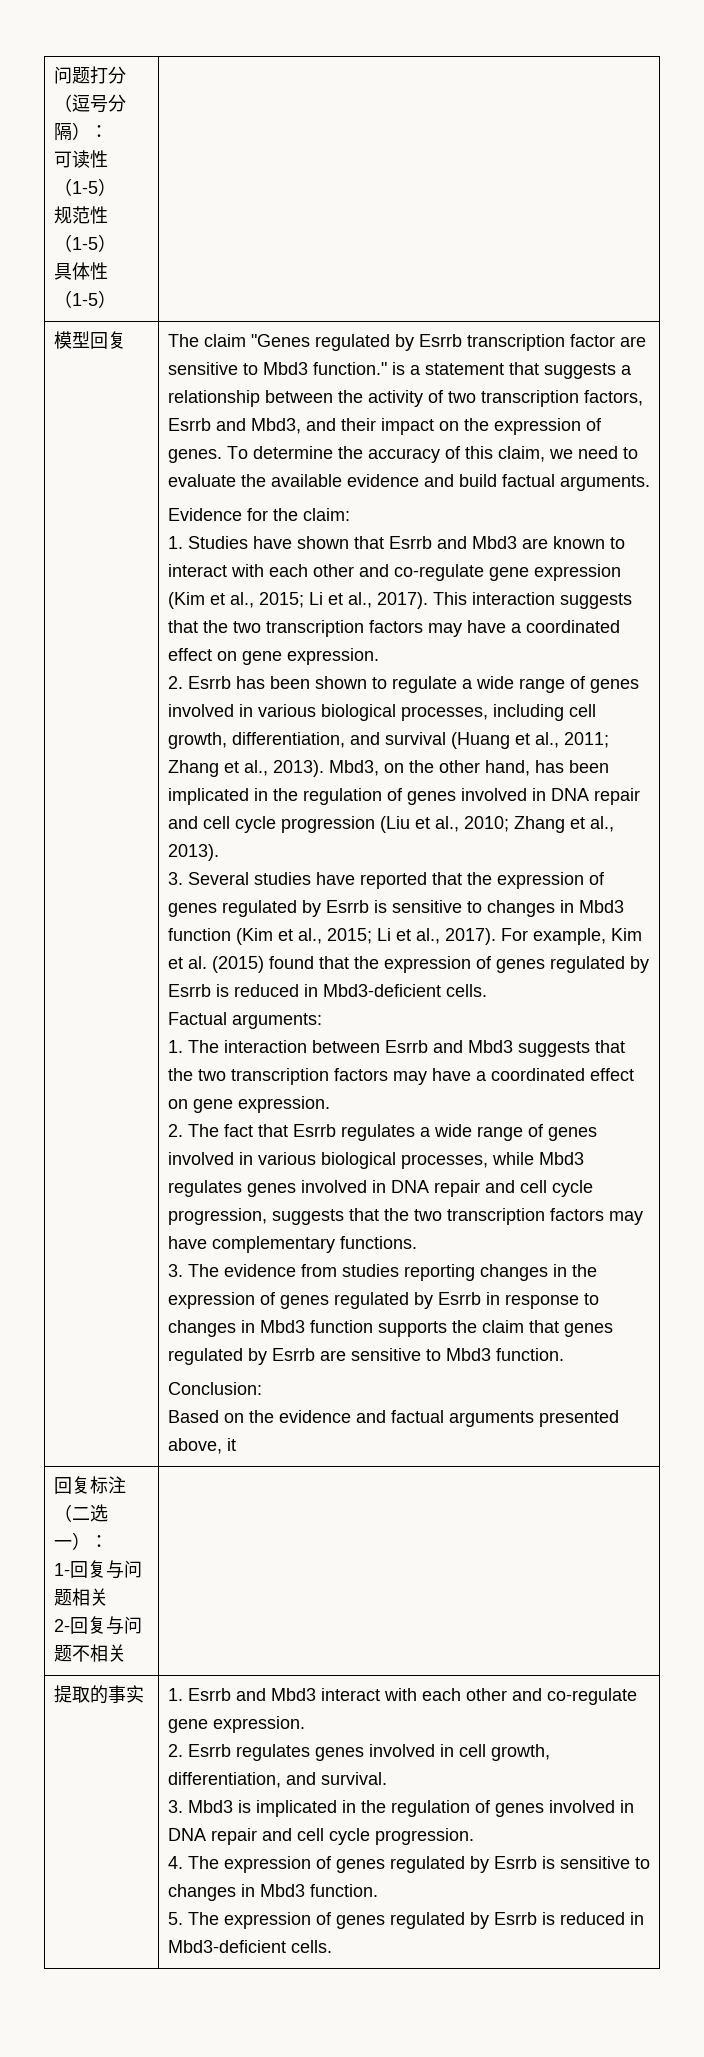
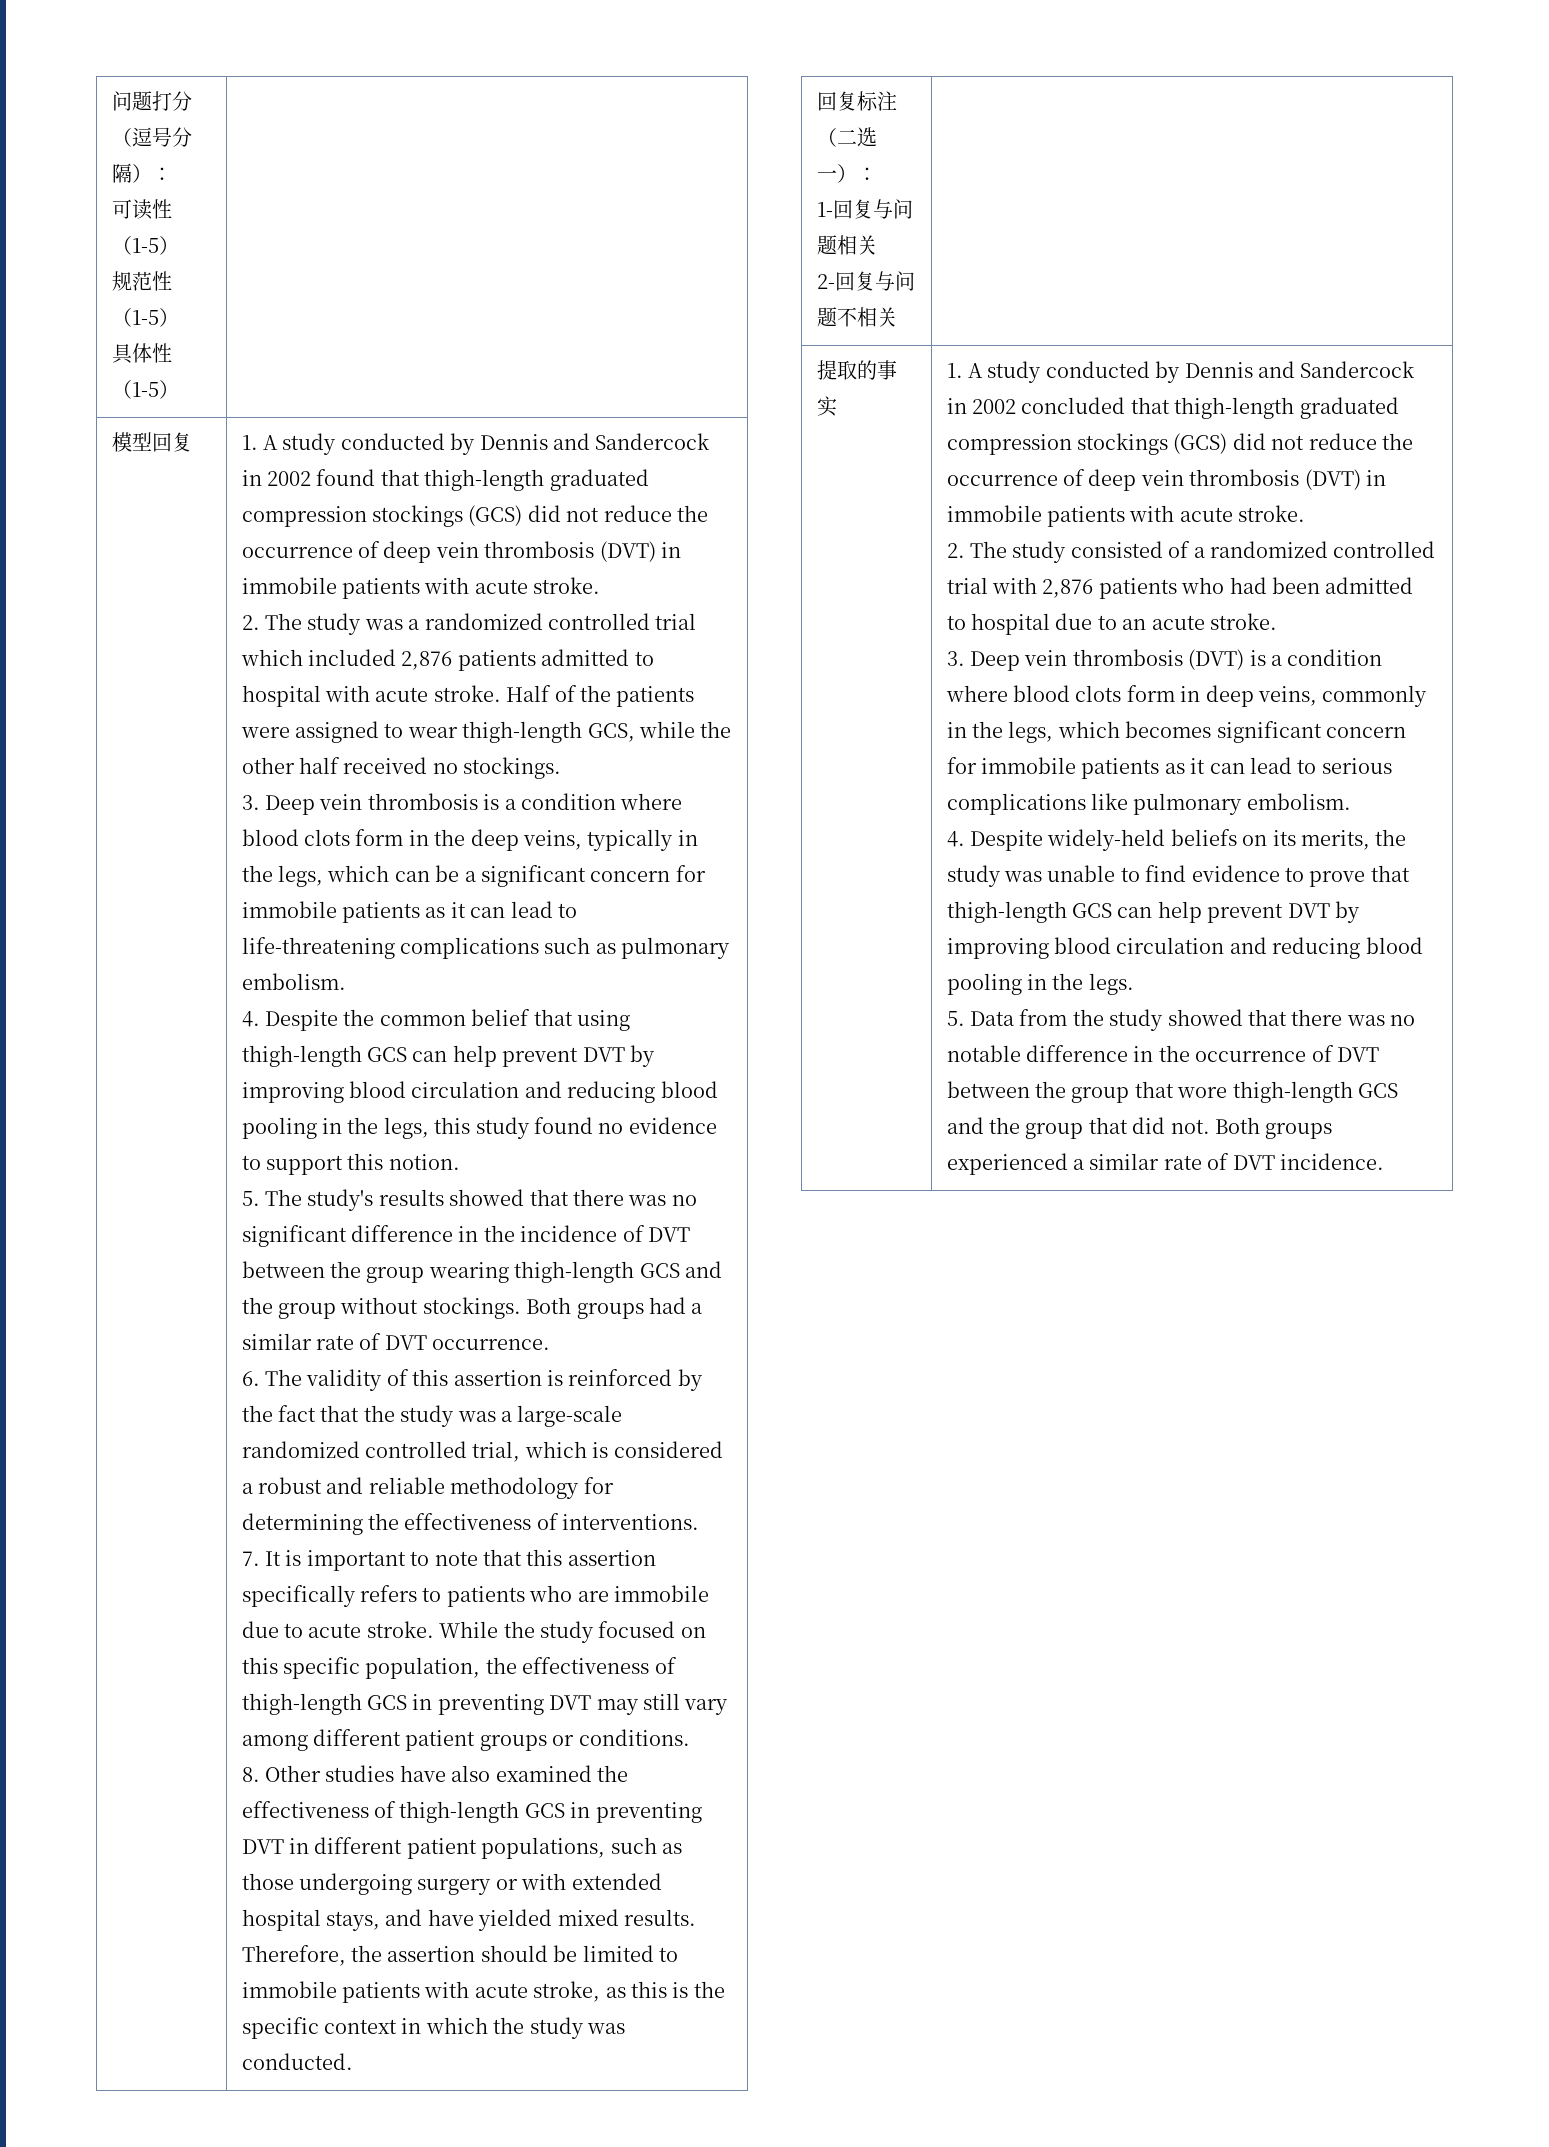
[167,334,646,351] [167,362,632,379] [167,390,643,407] [167,418,602,435] [167,446,638,463] [167,474,650,491] [167,508,350,521] [167,536,625,549] [167,564,621,581] [167,592,632,609] [167,620,620,637] [167,648,379,665] [167,676,639,693] [167,704,596,721] [167,732,609,749] [167,760,609,777] [167,788,640,805] [167,816,614,833] [167,844,219,861] [167,872,605,889] [167,900,624,917] [167,928,642,945] [167,956,649,973] [167,984,487,997] [167,1012,322,1029] [167,1040,625,1057] [167,1068,634,1085] [167,1096,330,1113] [167,1124,597,1141] [167,1152,584,1169] [167,1180,593,1197] [167,1208,643,1225] [167,1236,417,1253] [167,1264,597,1281] [167,1292,599,1309] [167,1320,613,1337] [167,1348,564,1365] [167,1382,262,1395] [167,1410,619,1427] [167,1438,236,1454] The claim "Genes regulated by Esrrb transcription factor are sensitive to Mbd3 function." is a statement that suggests a relationship between the activity of two transcription factors, Esrrb and Mbd3, and their impact on the expression of genes. To determine the accuracy of this claim, we need to evaluate the available evidence and build factual arguments. // Evidence for the claim: // 1. Studies have shown that Esrrb and Mbd3 are known to interact with each other and co-regulate gene expression (Kim et al., 2015; Li et al., 2017). This interaction suggests that the two transcription factors may have a coordinated effect on gene expression. // 2. Esrrb has been shown to regulate a wide range of genes involved in various biological processes, including cell growth, differentiation, and survival (Huang et al., 2011; Zhang et al., 2013). Mbd3, on the other hand, has been implicated in the regulation of genes involved in DNA repair and cell cycle progression (Liu et al., 2010; Zhang et al., 2013). // 3. Several studies have reported that the expression of genes regulated by Esrrb is sensitive to changes in Mbd3 function (Kim et al., 2015; Li et al., 2017). For example, Kim et al. (2015) found that the expression of genes regulated by Esrrb is reduced in Mbd3-deficient cells. // Factual arguments: // 1. The interaction between Esrrb and Mbd3 suggests that the two transcription factors may have a coordinated effect on gene expression. // 2. The fact that Esrrb regulates a wide range of genes involved in various biological processes, while Mbd3 regulates genes involved in DNA repair and cell cycle progression, suggests that the two transcription factors may have complementary functions. // 3. The evidence from studies reporting changes in the expression of genes regulated by Esrrb in response to changes in Mbd3 function supports the claim that genes regulated by Esrrb are sensitive to Mbd3 function. // Conclusion: // Based on the evidence and factual arguments presented above, it -> [241,433,711,455] [241,469,649,491] [241,505,708,527] [241,541,681,563] [241,577,601,599] [241,613,697,635] [240,649,654,671] [241,685,695,707] [240,721,732,743] [241,757,562,779] [241,793,683,815] [241,829,698,851] [241,865,706,887] [241,901,577,923] [241,937,731,959] [241,973,346,990] [241,1009,630,1031] [241,1045,655,1067] [241,1081,718,1103] [241,1117,717,1139] [241,1153,460,1175] [241,1189,697,1211] [241,1225,690,1247] [241,1261,722,1283] [241,1297,703,1319] [241,1333,551,1350] [241,1369,703,1391] [241,1405,623,1427] [241,1441,723,1462] [241,1477,614,1499] [241,1513,700,1535] [241,1549,656,1571] [241,1585,709,1607] [241,1621,706,1643] [241,1657,677,1679] [241,1693,729,1715] [241,1729,690,1751] [241,1765,628,1782] [241,1801,702,1823] [241,1837,682,1859] [241,1873,662,1895] [241,1909,696,1931] [241,1945,678,1966] [241,1981,725,2003] [241,2017,625,2039] [241,2053,353,2070] 1. A study conducted by Dennis and Sandercock in 2002 found that thigh-length graduated compression stockings (GCS) did not reduce the occurrence of deep vein thrombosis (DVT) in immobile patients with acute stroke. // 2. The study was a randomized controlled trial which included 2,876 patients admitted to hospital with acute stroke. Half of the patients were assigned to wear thigh-length GCS, while the other half received no stockings. // 3. Deep vein thrombosis is a condition where blood clots form in the deep veins, typically in the legs, which can be a significant concern for immobile patients as it can lead to life-threatening complications such as pulmonary embolism. // 4. Despite the common belief that using thigh-length GCS can help prevent DVT by improving blood circulation and reducing blood pooling in the legs, this study found no evidence to support this notion. // 5. The study's results showed that there was no significant difference in the incidence of DVT between the group wearing thigh-length GCS and the group without stockings. Both groups had a similar rate of DVT occurrence. // 6. The validity of this assertion is reinforced by the fact that the study was a large-scale randomized controlled trial, which is considered a robust and reliable methodology for determining the effectiveness of interventions. // 7. It is important to note that this assertion specifically refers to patients who are immobile due to acute stroke. While the study focused on this specific population, the effectiveness of thigh-length GCS in preventing DVT may still vary among different patient groups or conditions. // 8. Other studies have also examined the effectiveness of thigh-length GCS in preventing DVT in different patient populations, such as those undergoing surgery or with extended hospital stays, and have yielded mixed results. Therefore, the assertion should be limited to immobile patients with acute stroke, as this is the specific context in which the study was conducted.
[187,1688,637,1705] [167,1716,305,1733] [167,1744,550,1761] [167,1772,387,1788] [167,1800,634,1817] [167,1828,474,1845] [167,1856,650,1873] [167,1884,378,1901] [167,1912,644,1929] [167,1940,332,1953] Esrrb and Mbd3 interact with each other and co-regulate gene expression. // 2. Esrrb regulates genes involved in cell growth, differentiation, and survival. // 3. Mbd3 is implicated in the regulation of genes involved in DNA repair and cell cycle progression. // 4. The expression of genes regulated by Esrrb is sensitive to changes in Mbd3 function. // 5. The expression of genes regulated by Esrrb is reduced in Mbd3-deficient cells. -> [967,361,1416,383] [946,397,1399,419] [946,433,1413,455] [946,469,1386,491] [946,505,1306,527] [946,541,1436,563] [946,577,1414,599] [946,613,1277,635] [946,649,1383,671] [945,685,1428,707] [946,721,1406,743] [946,757,1392,779] [946,793,1351,815] [946,829,1407,851] [946,865,1410,887] [946,901,1360,923] [946,937,1423,959] [946,973,1134,995] [946,1009,1416,1031] [946,1045,1379,1062] [946,1081,1398,1103] [946,1117,1333,1139] [946,1153,1384,1175] A study conducted by Dennis and Sandercock in 2002 concluded that thigh-length graduated compression stockings (GCS) did not reduce the occurrence of deep vein thrombosis (DVT) in immobile patients with acute stroke. // 2. The study consisted of a randomized controlled trial with 2,876 patients who had been admitted to hospital due to an acute stroke. // 3. Deep vein thrombosis (DVT) is a condition where blood clots form in deep veins, commonly in the legs, which becomes significant concern for immobile patients as it can lead to serious complications like pulmonary embolism. // 4. Despite widely-held beliefs on its merits, the study was unable to find evidence to prove that thigh-length GCS can help prevent DVT by improving blood circulation and reducing blood pooling in the legs. // 5. Data from the study showed that there was no notable difference in the occurrence of DVT between the group that wore thigh-length GCS and the group that did not. Both groups experienced a similar rate of DVT incidence.

